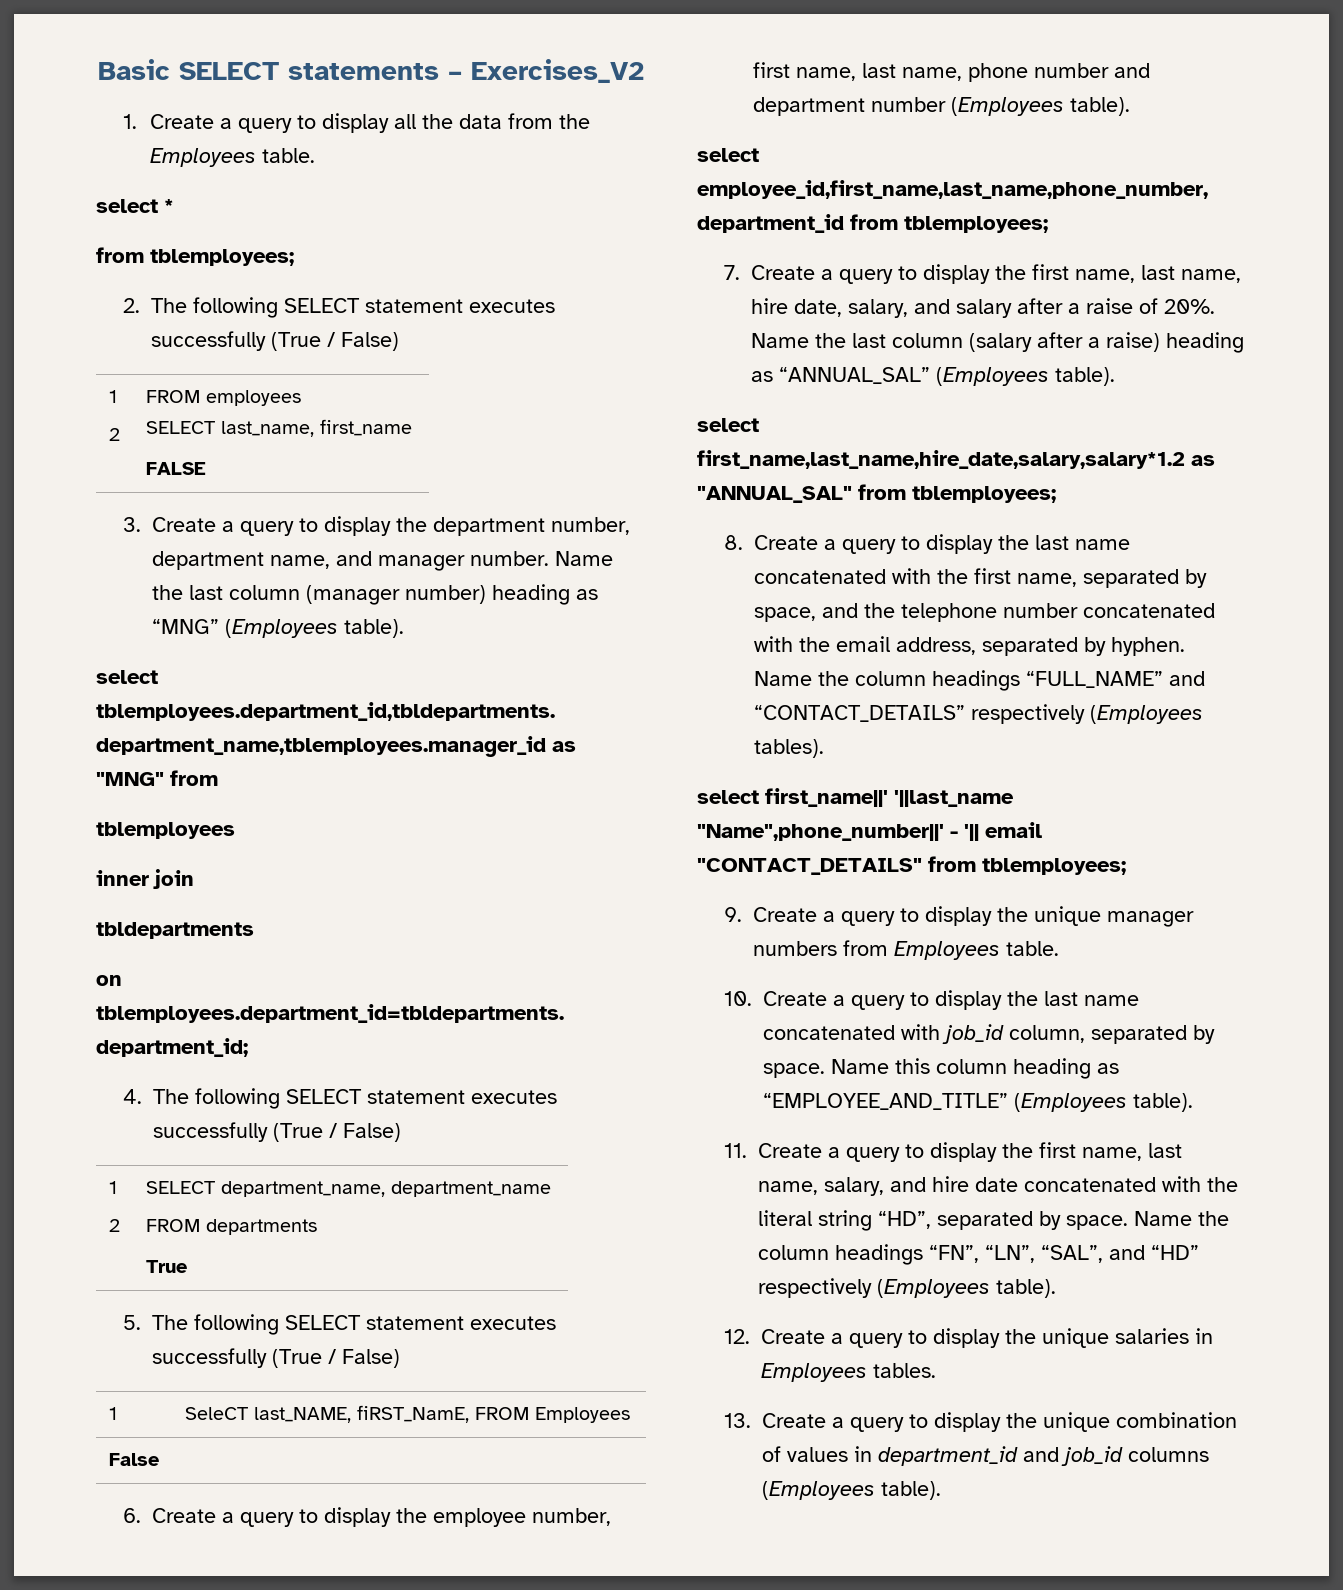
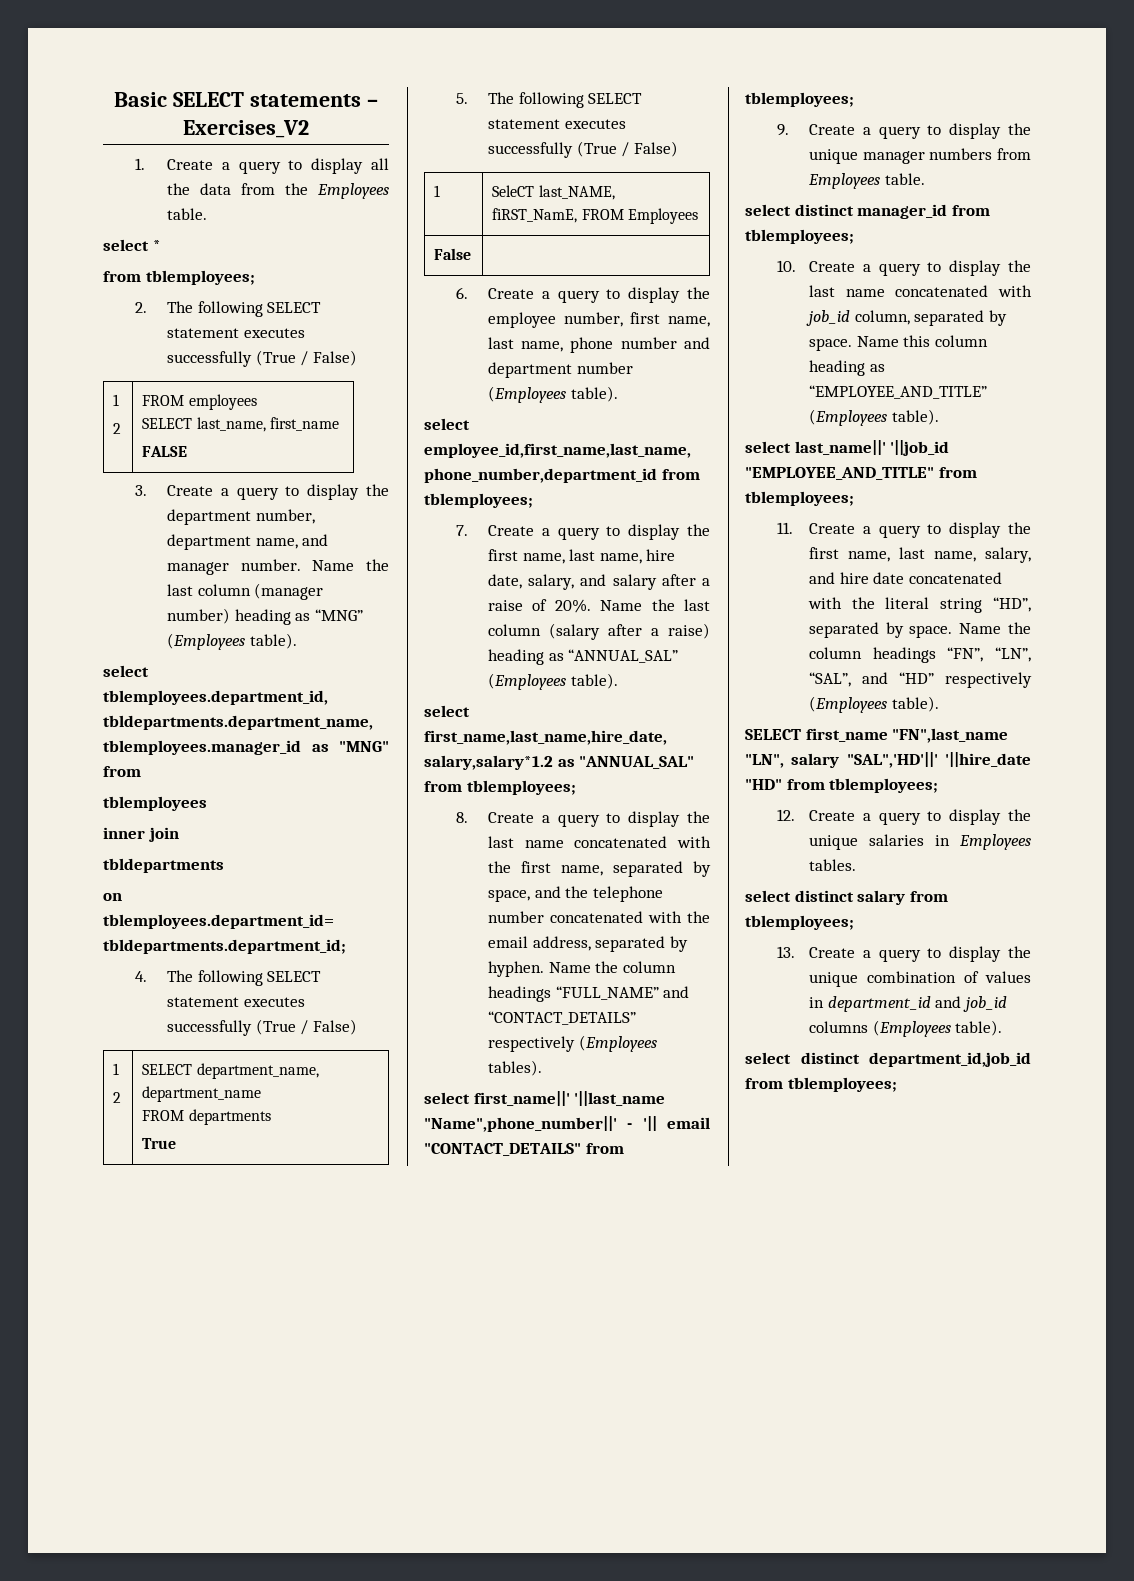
(1059, 948) none -> [745,204,990,219] [745,229,854,244] // select distinct manager_id from tblemployees;
(1193, 1102) none -> [745,440,950,456] [745,467,977,480] [745,491,854,506] // select last_name||' '||job_id "EMPLOYEE_AND_TITLE" from tblemployees;
(1056, 1288) none -> [745,728,1009,743] [745,752,1031,768] [745,778,939,793] // SELECT first_name "FN",last_name "LN", salary "SAL",'HD'||' '||hire_date "HD" from tblemployees;
(936, 1370) none -> [745,890,948,905] [745,915,854,930] // select distinct salary from tblemployees;
(941, 1490) none -> [745,1052,1031,1067] [745,1077,897,1092] // select distinct department_id,job_id from tblemployees;

